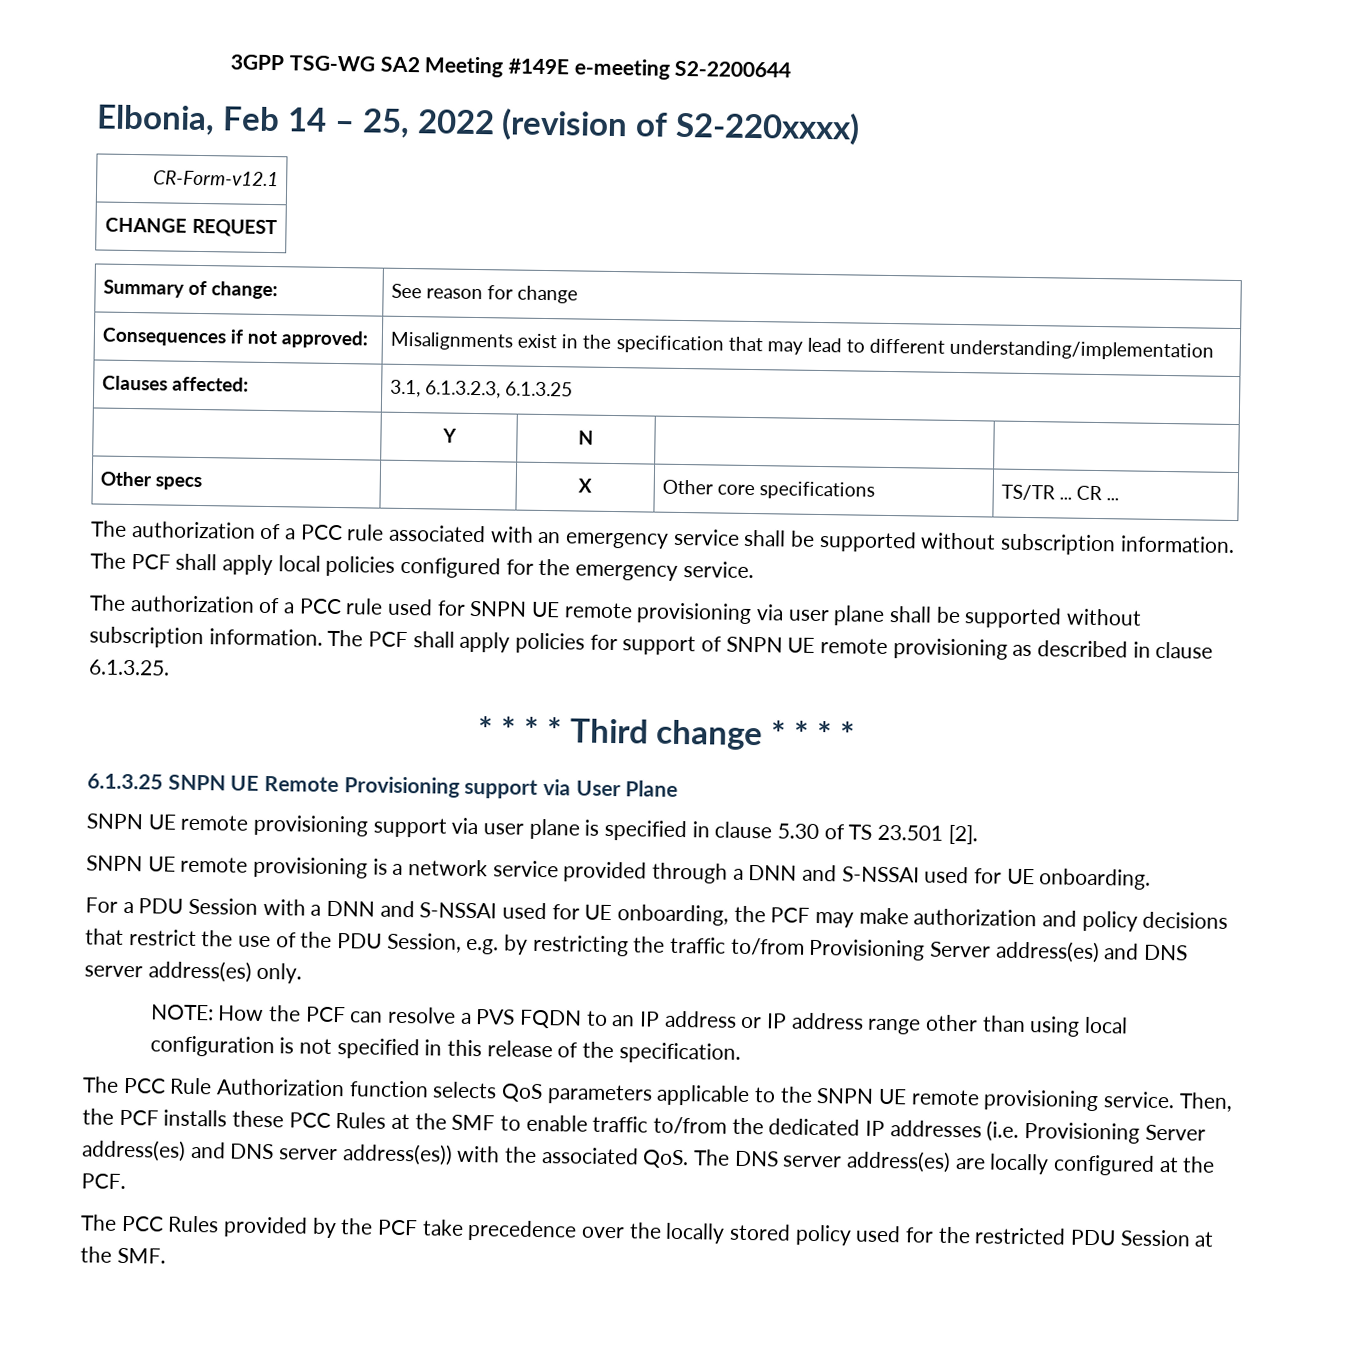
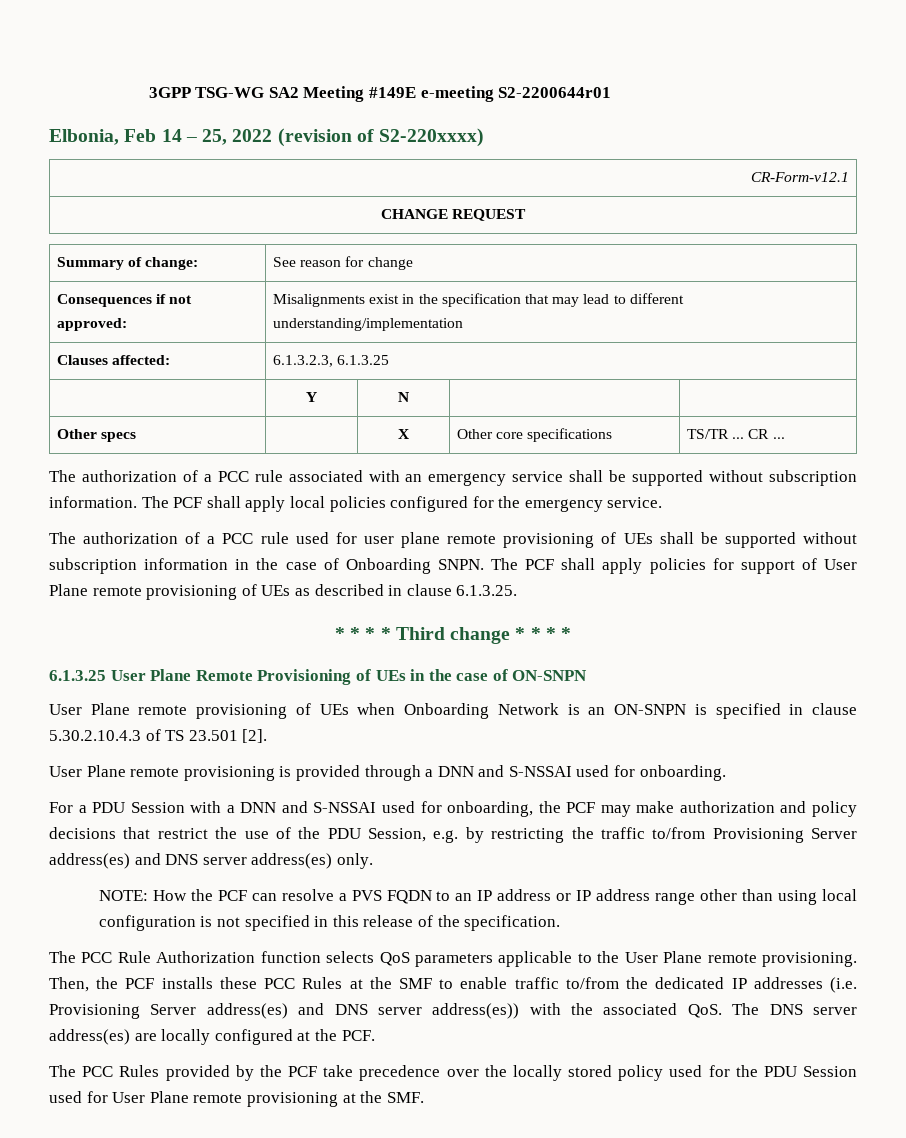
[674,60,792,78] S2-2200644 -> [498,87,612,98] S2-2200644r01
[389,379,421,398] 3.1, -> (171, 360) none
[469,600,1143,629] [89,626,323,649] SNPN UE remote provisioning via user plane shall be supported without subscription information. -> [363,532,858,548] [49,558,484,574] user plane remote provisioning of UEs shall be supported without subscription information in the case of Onboarding SNPN.
[725,636,1008,660] SNPN UE remote provisioning -> [824,559,857,570] [49,584,291,600] User Plane remote provisioning of UEs
[167,774,679,799] [86,813,580,840] SNPN UE Remote Provisioning support via User Plane // SNPN UE remote provisioning support via user plane -> [110,669,588,685] [49,703,687,719] User Plane Remote Provisioning of UEs in the case of ON-SNPN // User Plane remote provisioning of UEs when Onboarding Network is an ON-SNPN
[777,823,820,840] 5.30 -> [49,730,141,741] 5.30.2.10.4.3
[86,855,176,872] SNPN UE -> [49,765,126,777] User Plane
[392,859,559,878] a network service -> (292, 771) none
[1006,868,1035,885] UE -> (636, 771) none
[584,904,613,921] UE -> (442, 807) none
[816,1088,1176,1112] SNPN UE remote provisioning service. -> [624,951,858,967] User Plane remote provisioning.
[974,1227,1191,1247] restricted PDU Session -> [763,1066,857,1077] [49,1091,338,1107] PDU Session used for User Plane remote provisioning

